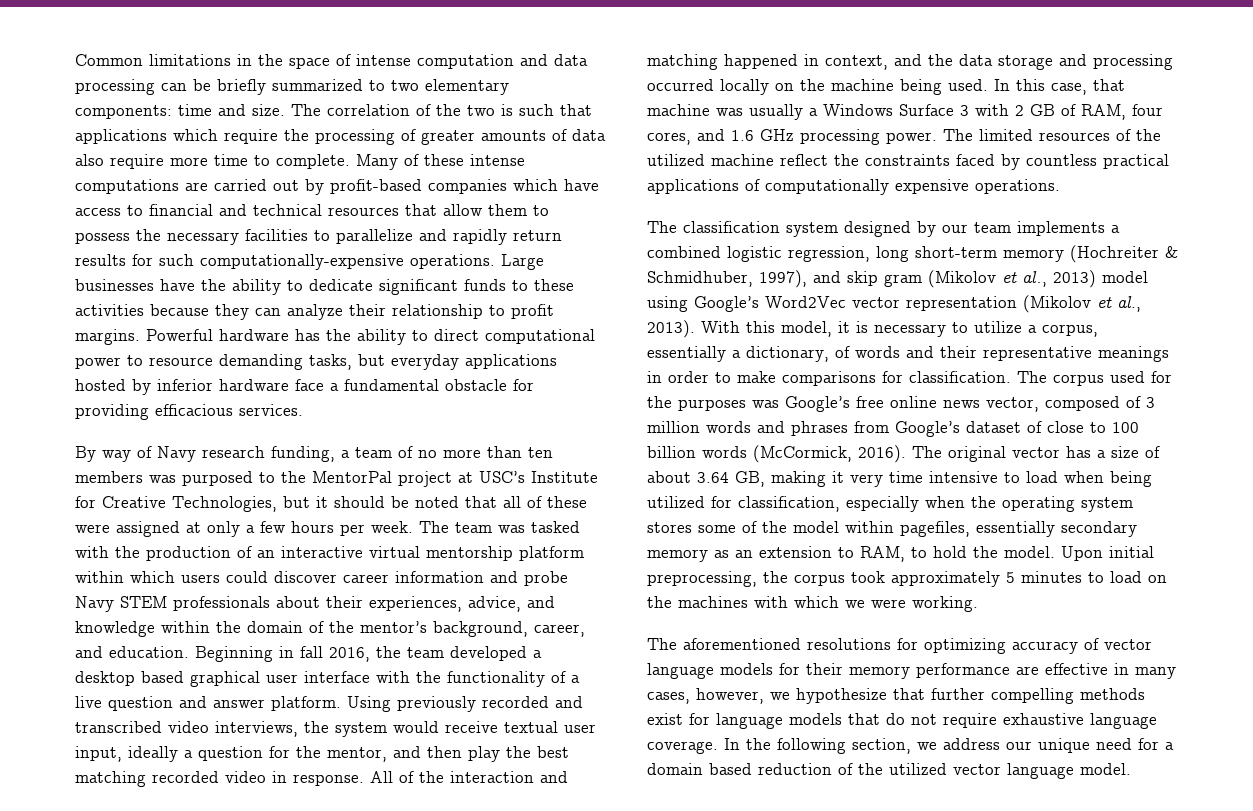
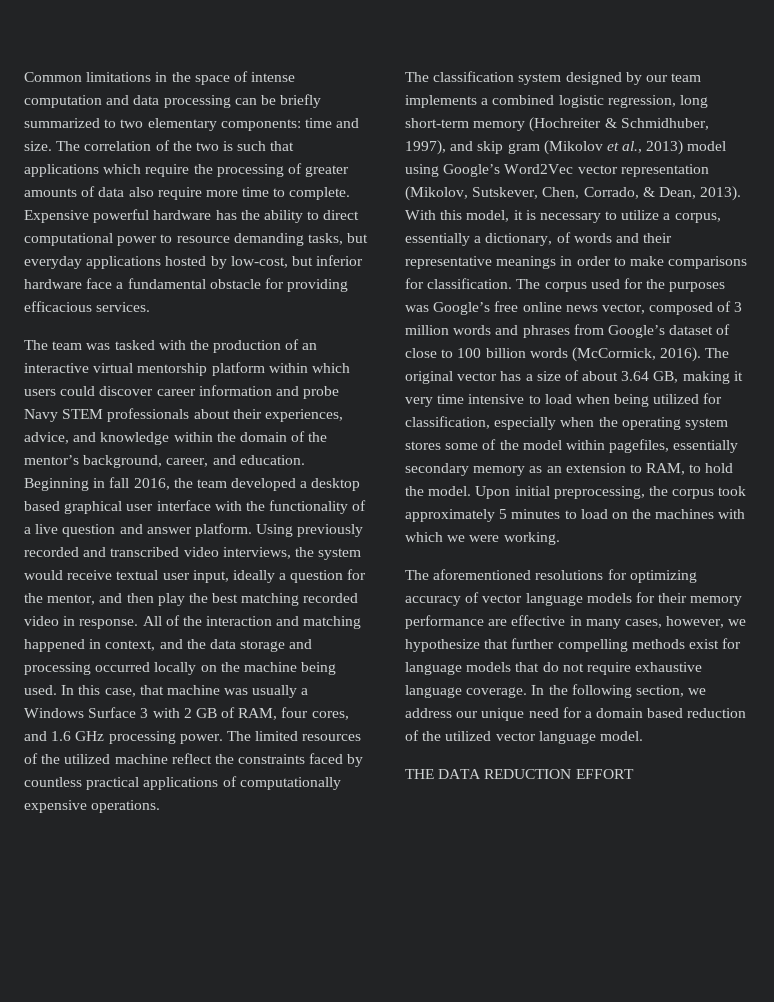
[356,154,525,170] [75,179,599,195] [75,204,549,216] [75,229,562,245] [75,254,544,270] [75,279,574,295] [75,304,554,320] [75,329,213,345] Many of these intense computations are carried out by profit-based companies which have access to financial and technical resources that allow them to possess the necessary facilities to parallelize and rapidly return results for such computationally-expensive operations. Large businesses have the ability to dedicate significant funds to these activities because they can analyze their relationship to profit margins. Powerful -> [24,209,150,223] Expensive powerful
(151, 387) none -> [230,256,313,268] low-cost, but
[75,446,553,462] [75,471,598,487] [75,496,587,512] [75,521,413,537] By way of Navy research funding, a team of no more than ten members was purposed to the MentorPal project at USC’s Institute for Creative Technologies, but it should be noted that all of these were assigned at only a few hours per week. -> (151, 307) none
[1023,295,1141,313] (Mikolov et al., -> [405,186,696,201] (Mikolov, Sutskever, Chen, Corrado, & Dean,
(1131, 769) none -> [405,769,634,779] // THE DATA REDUCTION EFFORT

